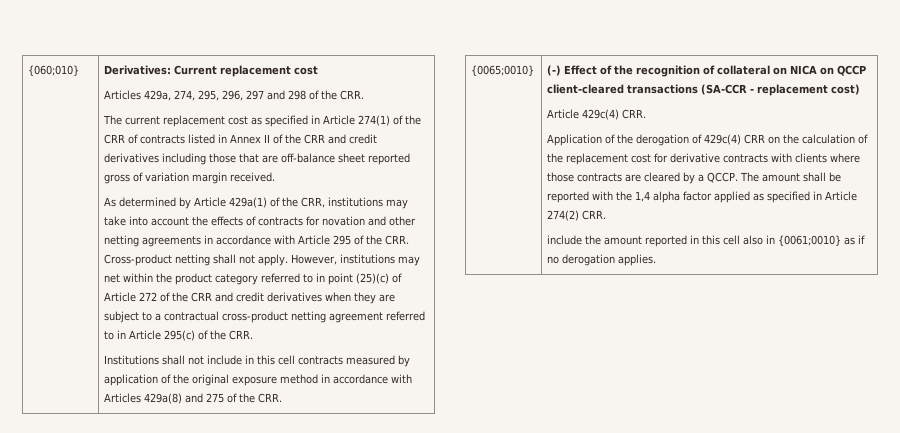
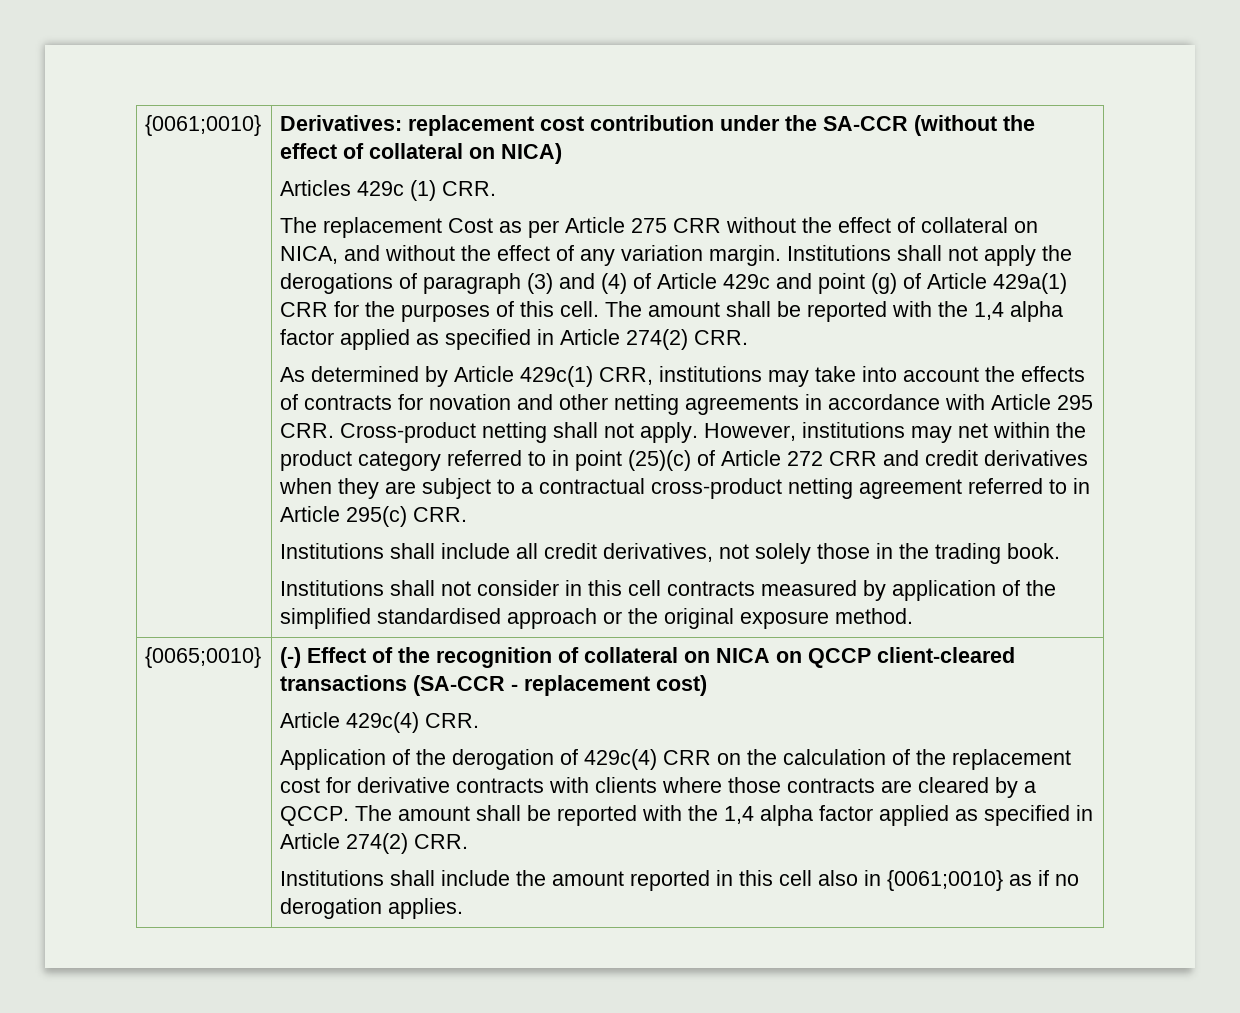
[28,65,80,76] {060;010} -> [145,115,262,136] {0061;0010}
[174,65,319,77] [104,90,365,101] [103,115,422,127] [104,134,378,144] [104,153,411,165] [104,172,276,184] Current replacement cost // Articles 429a, 274, 295, 296, 297 and 298 of the CRR. // The current replacement cost as specified in Article 274(1) of the CRR of contracts listed in Annex II of the CRR and credit derivatives including those that are off-balance sheet reported gross of variation margin received. -> [408,115,1036,136] [280,143,563,164] [280,180,497,201] [280,217,1039,238] [280,245,1073,266] [280,273,1068,294] [280,301,1064,322] [280,329,749,350] replacement cost contribution under the SA-CCR (without the effect of collateral on NICA) // Articles 429c (1) CRR. // The replacement Cost as per Article 275 CRR without the effect of collateral on NICA, and without the effect of any variation margin. Institutions shall not apply the derogations of paragraph (3) and (4) of Article 429c and point (g) of Article 429a(1) CRR for the purposes of this cell. The amount shall be reported with the 1,4 alpha factor applied as specified in Article 274(2) CRR.
[229,197,299,208] 429a(1) of the -> [520,366,594,387] 429c(1)
[354,235,383,245] of the -> (1094, 402) none
[160,292,189,302] of the -> (824, 458) none
[198,330,254,340] [104,355,243,365] of the CRR. // Institutions shall not include -> [413,507,468,522] [280,543,1061,564] [280,580,560,596] CRR. // Institutions shall include all credit derivatives, not solely those in the trading book. // Institutions shall not consider
[192,374,413,386] [104,393,283,404] original exposure method in accordance with Articles 429a(8) and 275 of the CRR. -> [280,608,914,629] simplified standardised approach or the original exposure method.
(607, 215) none -> [280,870,436,886] Institutions shall

